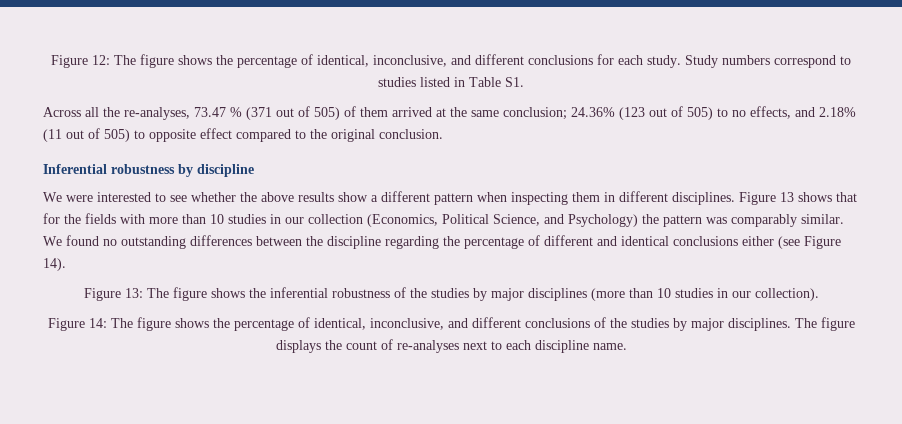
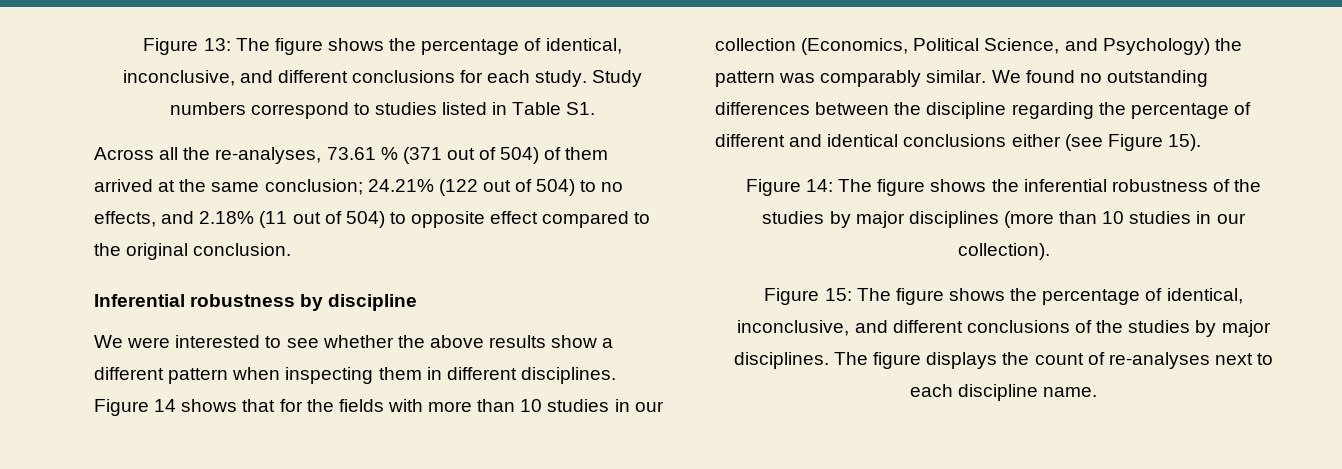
[51,55,110,68] Figure 12: -> [143,38,231,55] Figure 13:
[194,107,226,117] 73.47 -> [326,147,376,160] 73.61
[314,107,340,120] 505) -> [500,147,540,164] 504)
[571,106,713,120] 24.36% (123 out of 505) -> [367,179,576,196] 24.21% (122 out of 504)
[104,129,130,142] 505) -> [345,211,385,228] 504)
[780,192,794,202] 13 -> [154,399,177,412] 14
[43,258,66,271] [83,288,143,301] 14). // Figure 13: -> [1167,134,1201,151] [745,179,834,196] 15). // Figure 14:
[88,318,107,328] 14: -> [824,288,852,301] 15:

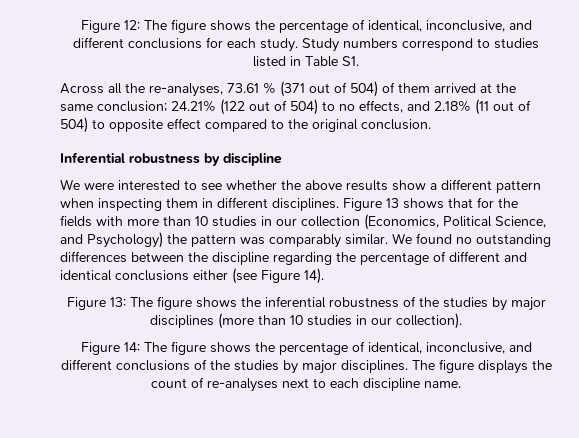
[143,38,231,55] Figure 13: -> [80,20,140,33] Figure 12:
[154,399,177,412] 14 -> [386,198,399,208] 13
[1167,134,1201,151] [745,179,834,196] 15). // Figure 14: -> [304,268,324,284] [66,297,126,310] 14). // Figure 13:
[824,288,852,301] 15: -> [123,342,140,352] 14:

